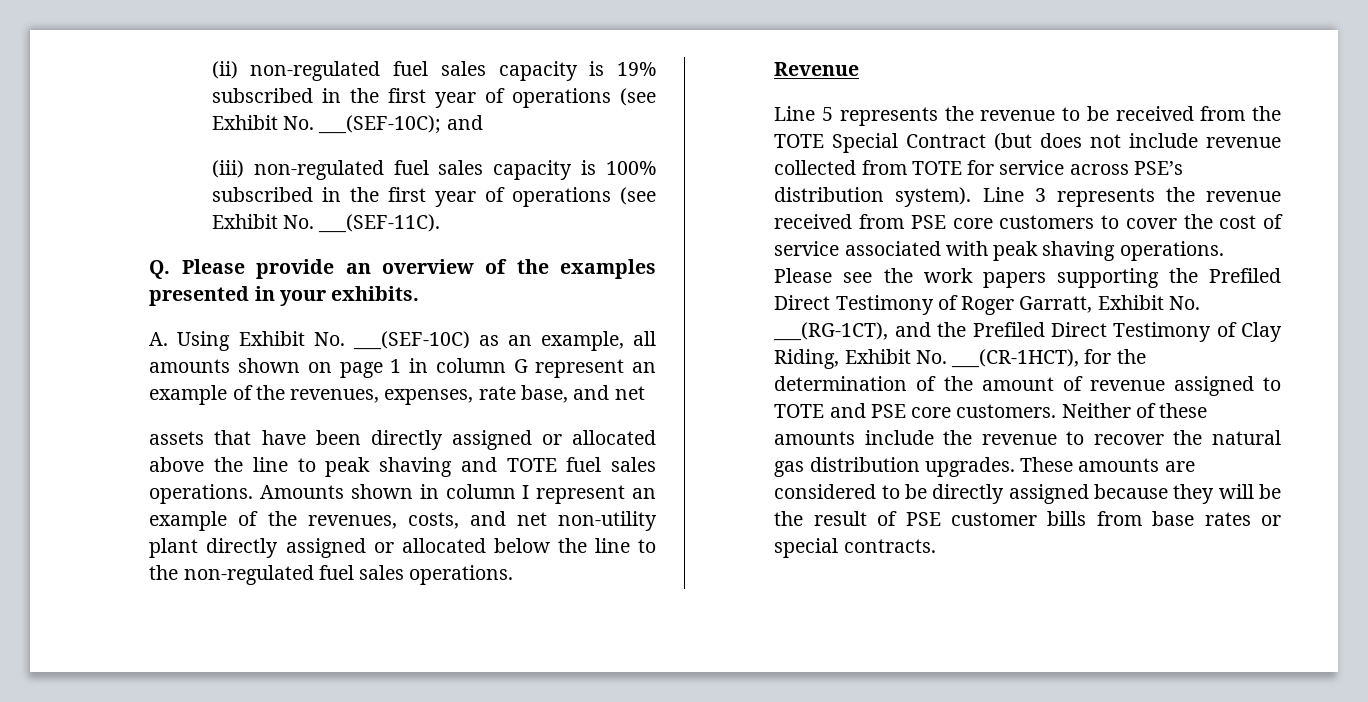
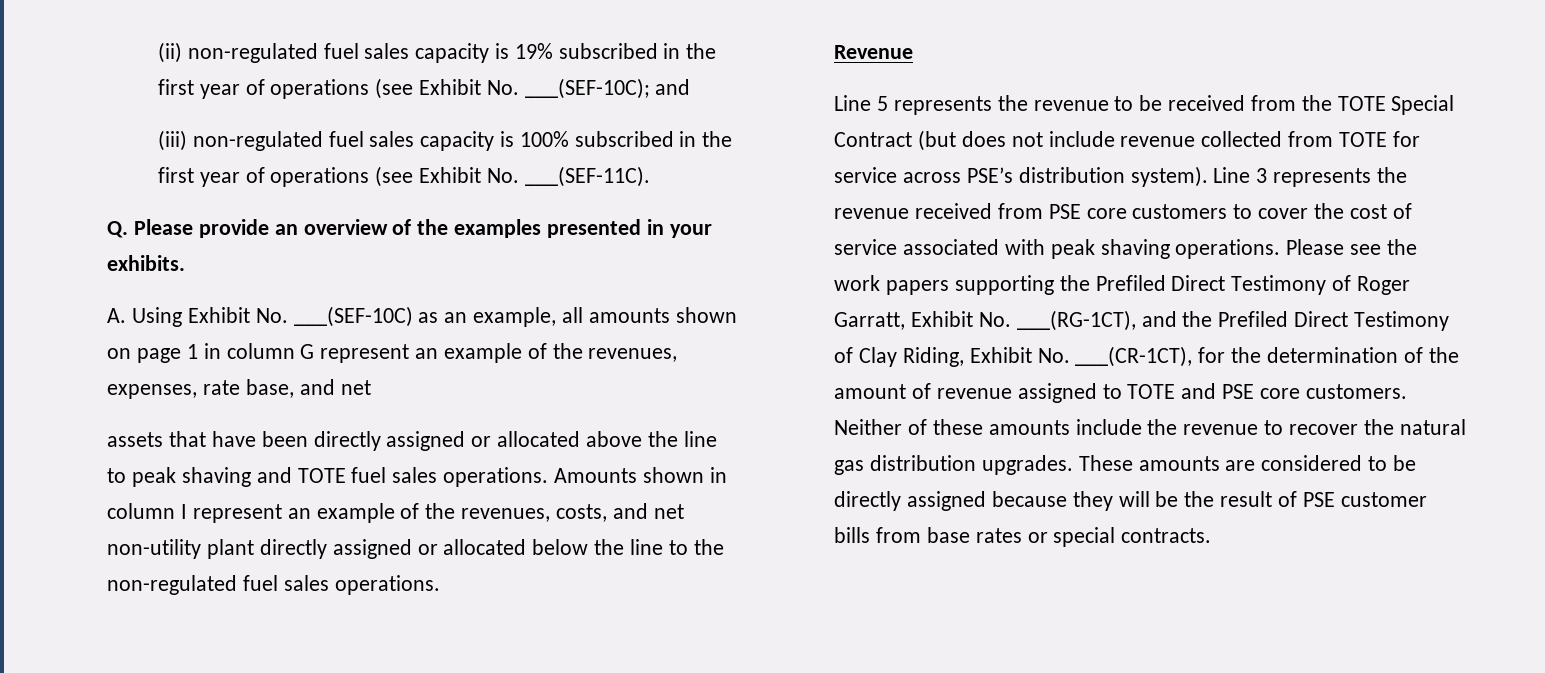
[951,349,1080,368] ___(CR-1HCT), -> [1075,346,1193,367] ___(CR-1CT),

